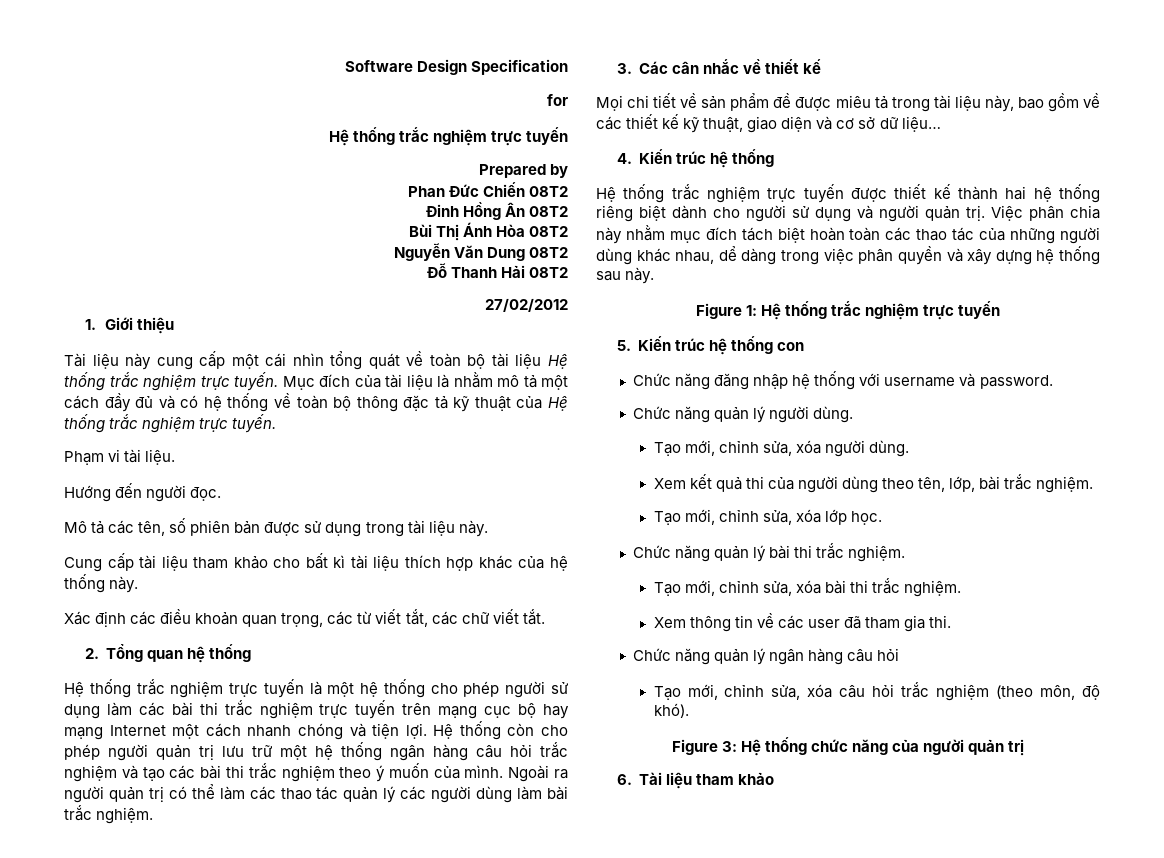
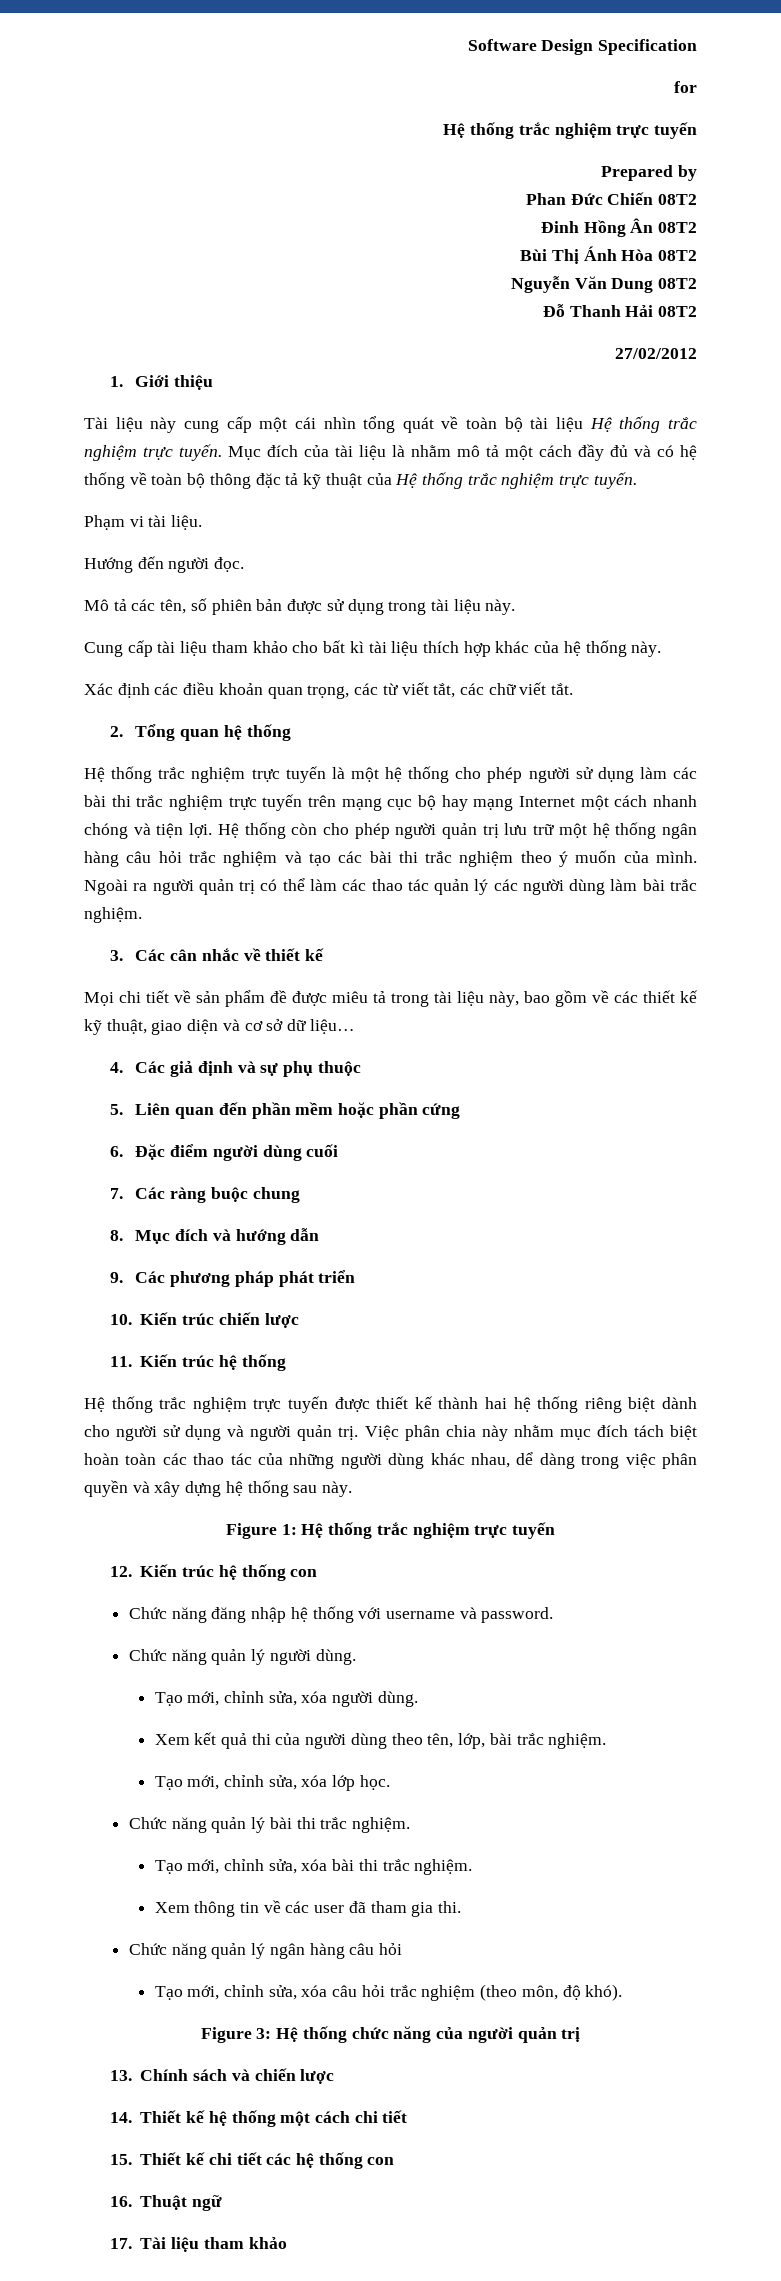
(632, 158) none -> [135,1061,361,1077] [109,1102,461,1119] [109,1144,339,1161] [109,1187,300,1203] [109,1228,320,1245] [109,1270,356,1287] [109,1312,299,1328] [109,1356,132,1367] Các giả định và sự phụ thuộc // 5. Liên quan đến phần mềm hoặc phần cứng // 6. Đặc điểm người dùng cuối // 7. Các ràng buộc chung // 8. Mục đích và hướng dẫn // 9. Các phương pháp phát triển // 10. Kiến trúc chiến lược // 11.
[616,340,631,351] 5. -> [109,1566,132,1577] 12.
[616,774,632,785] 6. -> [109,2068,335,2084] [109,2110,408,2127] [109,2152,395,2169] [109,2195,223,2211] [109,2238,132,2249] 13. Chính sách và chiến lược // 14. Thiết kế hệ thống một cách chi tiết // 15. Thiết kế chi tiết các hệ thống con // 16. Thuật ngữ // 17.

